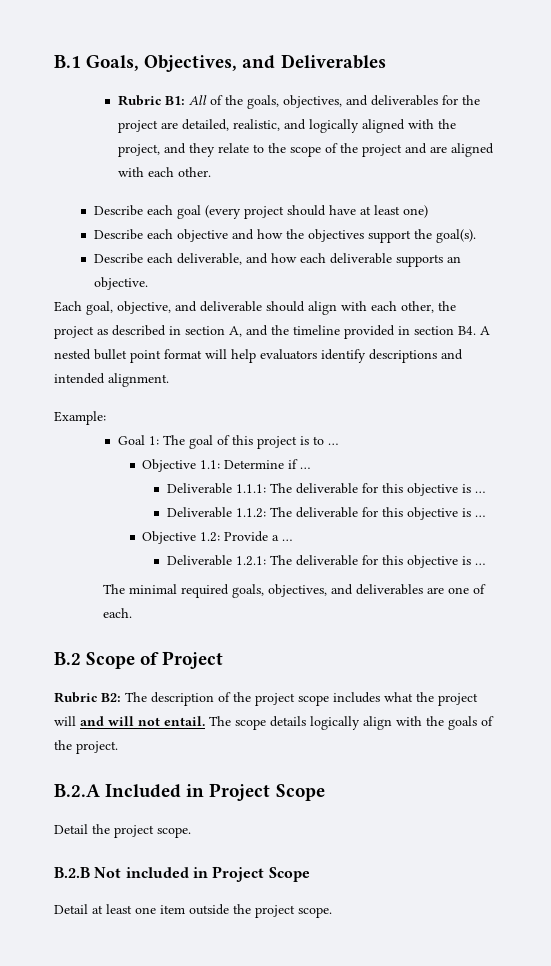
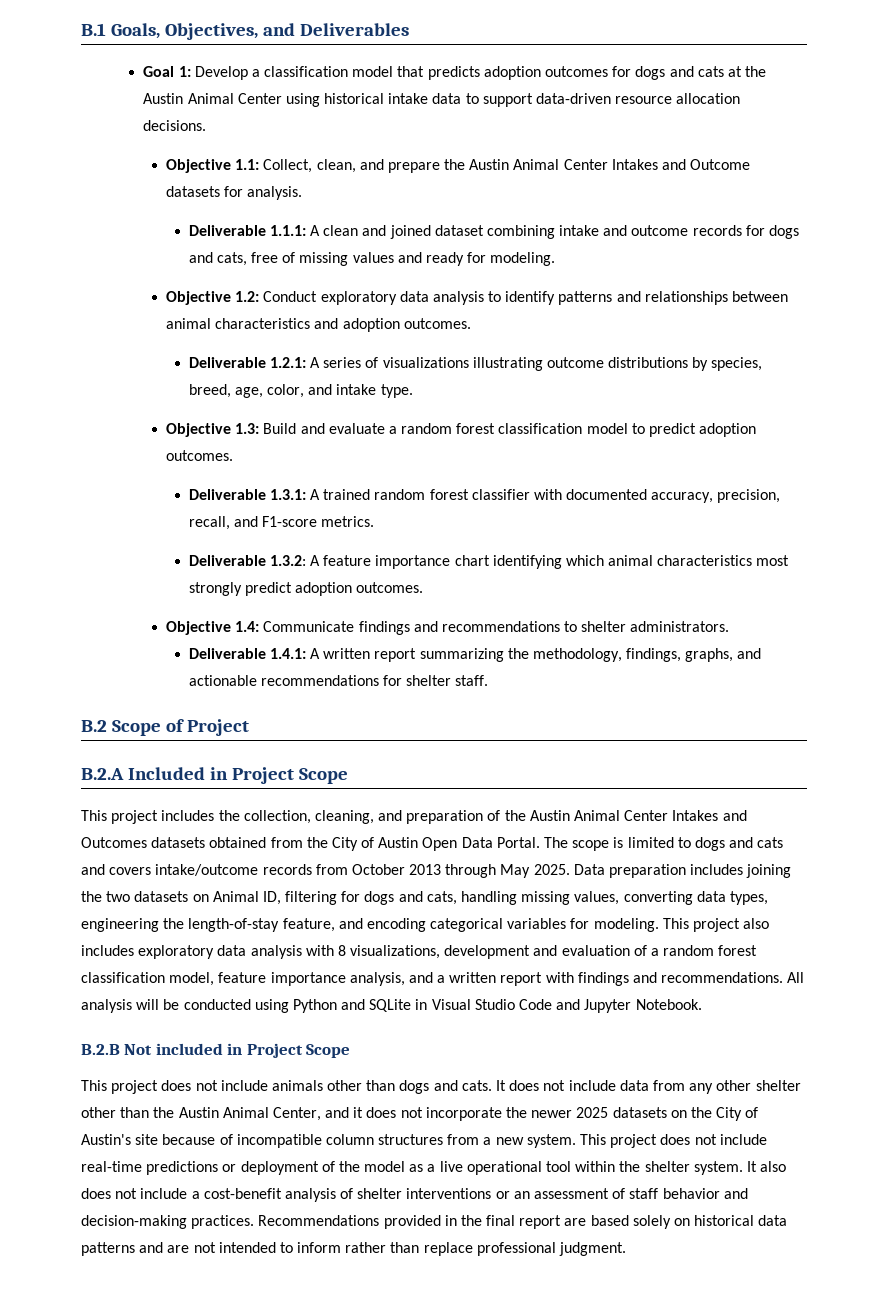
[118,95,481,109] [118,119,457,133] [118,143,495,157] [118,167,212,177] [93,205,428,219] [93,229,476,243] [93,253,461,267] [93,277,148,290] [54,301,456,315] [54,325,490,339] [54,349,463,363] [54,373,169,387] [54,411,106,425] [118,435,339,449] [142,459,311,472] [166,483,485,496] [166,507,485,520] [142,531,293,544] [166,555,485,568] [102,584,486,598] [102,608,132,618] [54,651,224,669] [54,692,478,706] [54,716,494,730] [54,740,118,754] Rubric B1: All of the goals, objectives, and deliverables for the project are detailed, realistic, and logically aligned with the project, and they relate to the scope of the project and are aligned with each other. // Describe each goal (every project should have at least one) // Describe each objective and how the objectives support the goal(s). // Describe each deliverable, and how each deliverable supports an objective. // Each goal, objective, and deliverable should align with each other, the project as described in section A, and the timeline provided in section B4. A nested bullet point format will help evaluators identify descriptions and intended alignment. // Example: // Goal 1: The goal of this project is to … // Objective 1.1: Determine if … // Deliverable 1.1.1: The deliverable for this objective is … // Deliverable 1.1.2: The deliverable for this objective is … // Objective 1.2: Provide a … // Deliverable 1.2.1: The deliverable for this objective is … // The minimal required goals, objectives, and deliverables are one of each. // B.2 Scope of Project // Rubric B2: The description of the project scope includes what the project will and will not entail. The scope details logically align with the goals of the project. -> [143,66,767,80] [143,93,741,107] [143,120,207,131] [165,159,751,173] [165,186,303,200] [188,225,800,239] [188,252,556,266] [165,291,789,305] [165,318,471,332] [188,357,763,371] [188,384,413,398] [165,423,757,437] [165,450,233,461] [188,489,781,503] [188,516,375,530] [188,555,790,569] [188,582,424,596] [165,621,730,635] [188,648,762,662] [188,675,489,686] [81,719,249,736] Goal 1: Develop a classification model that predicts adoption outcomes for dogs and cats at the Austin Animal Center using historical intake data to support data-driven resource allocation decisions. // Objective 1.1: Collect, clean, and prepare the Austin Animal Center Intakes and Outcome datasets for analysis. // Deliverable 1.1.1: A clean and joined dataset combining intake and outcome records for dogs and cats, free of missing values and ready for modeling. // Objective 1.2: Conduct exploratory data analysis to identify patterns and relationships between animal characteristics and adoption outcomes. // Deliverable 1.2.1: A series of visualizations illustrating outcome distributions by species, breed, age, color, and intake type. // Objective 1.3: Build and evaluate a random forest classification model to predict adoption outcomes. // Deliverable 1.3.1: A trained random forest classifier with documented accuracy, precision, recall, and F1-score metrics. // Deliverable 1.3.2: A feature importance chart identifying which animal characteristics most strongly predict adoption outcomes. // Objective 1.4: Communicate findings and recommendations to shelter administrators. // Deliverable 1.4.1: A written report summarizing the methodology, findings, graphs, and actionable recommendations for shelter staff. // B.2 Scope of Project
[54,824,191,838] Detail the project scope. -> [81,810,747,824] [81,837,784,851] [81,864,792,878] [81,891,768,905] [81,918,770,932] [81,945,758,959] [81,972,805,986] [81,999,702,1013] This project includes the collection, cleaning, and preparation of the Austin Animal Center Intakes and Outcomes datasets obtained from the City of Austin Open Data Portal. The scope is limited to dogs and cats and covers intake/outcome records from October 2013 through May 2025. Data preparation includes joining the two datasets on Animal ID, filtering for dogs and cats, handling missing values, converting data types, engineering the length-of-stay feature, and encoding categorical variables for modeling. This project also includes exploratory data analysis with 8 visualizations, development and evaluation of a random forest classification model, feature importance analysis, and a written report with findings and recommendations. All analysis will be conducted using Python and SQLite in Visual Studio Code and Jupyter Notebook.
[54,904,332,918] Detail at least one item outside the project scope. -> [81,1080,801,1094] [81,1107,759,1121] [81,1134,767,1148] [81,1161,787,1175] [81,1188,748,1202] [81,1215,788,1229] [81,1242,627,1256] This project does not include animals other than dogs and cats. It does not include data from any other shelter other than the Austin Animal Center, and it does not incorporate the newer 2025 datasets on the City of Austin's site because of incompatible column structures from a new system. This project does not include real-time predictions or deployment of the model as a live operational tool within the shelter system. It also does not include a cost-benefit analysis of shelter interventions or an assessment of staff behavior and decision-making practices. Recommendations provided in the final report are based solely on historical data patterns and are not intended to inform rather than replace professional judgment.

